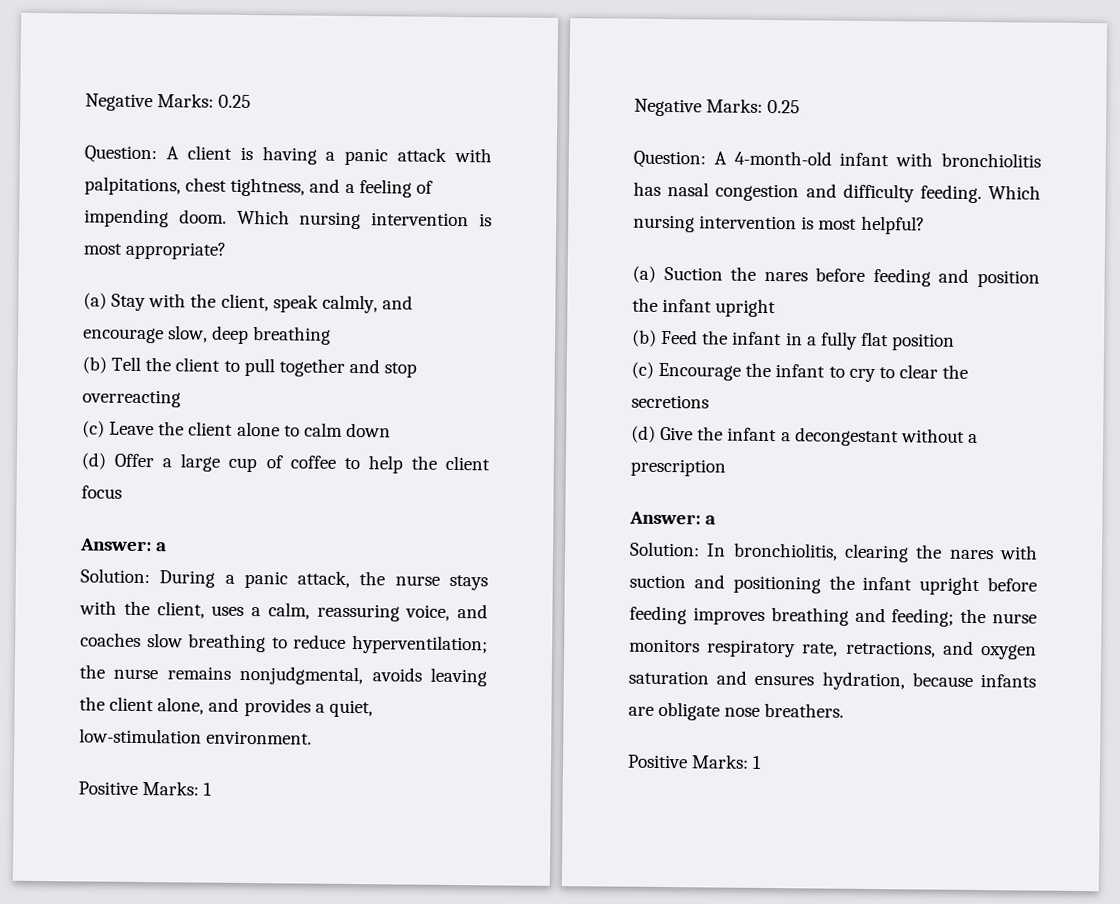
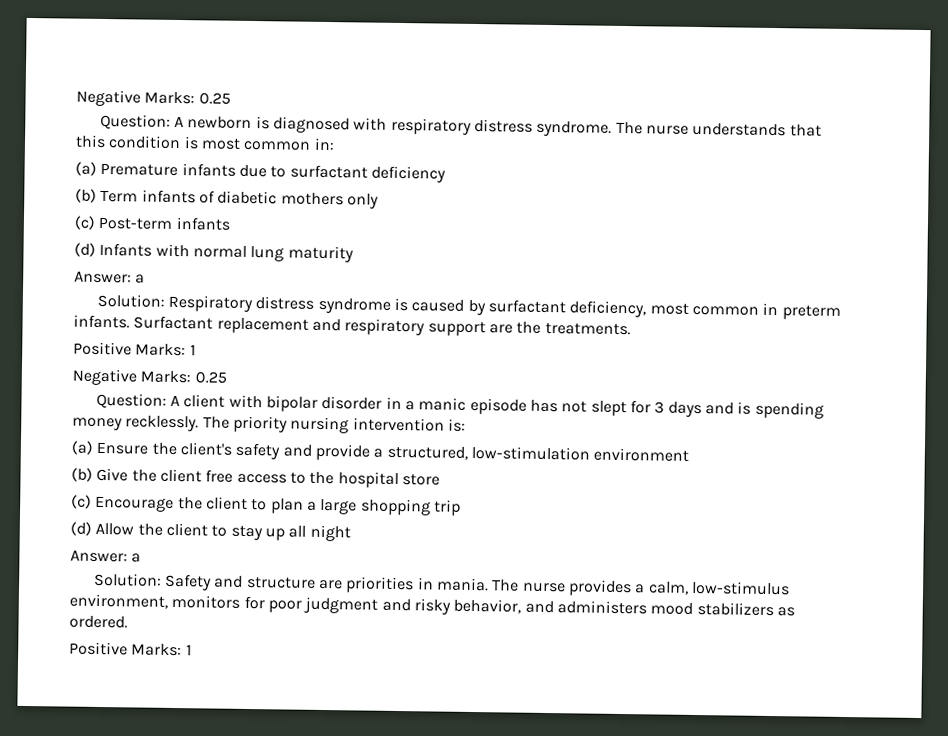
[85,93,252,112] [84,145,492,166] [84,176,433,198] [84,208,493,230] [83,241,227,260] [83,292,413,314] [83,325,332,345] [82,356,418,378] [82,389,181,408] [82,420,391,438] [81,452,491,474] [81,485,122,499] [80,538,168,552] [80,568,488,591] [79,600,488,622] [80,632,488,655] [79,664,487,687] [79,696,373,718] [79,728,313,745] Negative Marks: 0.25 // Question: A client is having a panic attack with palpitations, chest tightness, and a feeling of impending doom. Which nursing intervention is most appropriate? // (a) Stay with the client, speak calmly, and encourage slow, deep breathing // (b) Tell the client to pull together and stop overreacting // (c) Leave the client alone to calm down // (d) Offer a large cup of coffee to help the client focus // Answer: a // Solution: During a panic attack, the nurse stays with the client, uses a calm, reassuring voice, and coaches slow breathing to reduce hyperventilation; the nurse remains nonjudgmental, avoids leaving the client alone, and provides a quiet, low-stimulation environment. -> [76,89,231,107] [99,113,822,137] [75,134,335,151] [75,161,446,183] [75,188,379,209] [74,215,230,231] [74,242,354,263] [74,270,146,284] [96,293,841,320] [73,314,631,337] Negative Marks: 0.25 // Question: A newborn is diagnosed with respiratory distress syndrome. The nurse understands that this condition is most common in: // (a) Premature infants due to surfactant deficiency // (b) Term infants of diabetic mothers only // (c) Post-term infants // (d) Infants with normal lung maturity // Answer: a // Solution: Respiratory distress syndrome is caused by surfactant deficiency, most common in preterm infants. Surfactant replacement and respiratory support are the treatments.
[733,150,1041,168] [633,181,1041,204] [633,214,925,235] [632,265,1040,288] [632,297,777,318] [632,329,956,351] [631,361,969,383] [631,394,709,409] [631,425,978,447] [630,458,726,477] [629,511,717,525] [630,541,1038,563] [629,574,1037,596] [629,605,1037,627] [629,638,1037,660] [628,670,1036,691] [628,701,845,721] 4-month-old infant with bronchiolitis has nasal congestion and difficulty feeding. Which nursing intervention is most helpful? // (a) Suction the nares before feeding and position the infant upright // (b) Feed the infant in a fully flat position // (c) Encourage the infant to cry to clear the secretions // (d) Give the infant a decongestant without a prescription // Answer: a // Solution: In bronchiolitis, clearing the nares with suction and positioning the infant upright before feeding improves breathing and feeding; the nurse monitors respiratory rate, retractions, and oxygen saturation and ensures hydration, because infants are obligate nose breathers. -> [183,394,824,419] [72,415,466,434] [71,440,690,462] [71,467,440,488] [71,494,461,516] [70,521,351,542] [70,549,142,563] [93,572,790,597] [69,593,795,617] [69,615,128,629] client with bipolar disorder in a manic episode has not slept for 3 days and is spending money recklessly. The priority nursing intervention is: // (a) Ensure the client's safety and provide a structured, low-stimulation environment // (b) Give the client free access to the hospital store // (c) Encourage the client to plan a large shopping trip // (d) Allow the client to stay up all night // Answer: a // Solution: Safety and structure are priorities in mania. The nurse provides a calm, low-stimulus environment, monitors for poor judgment and risky behavior, and administers mood stabilizers as ordered.

